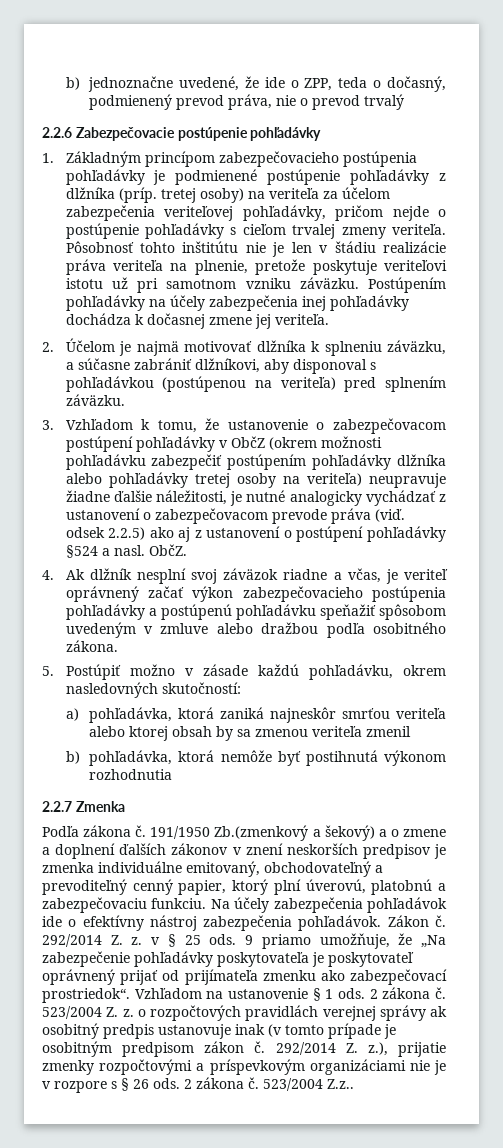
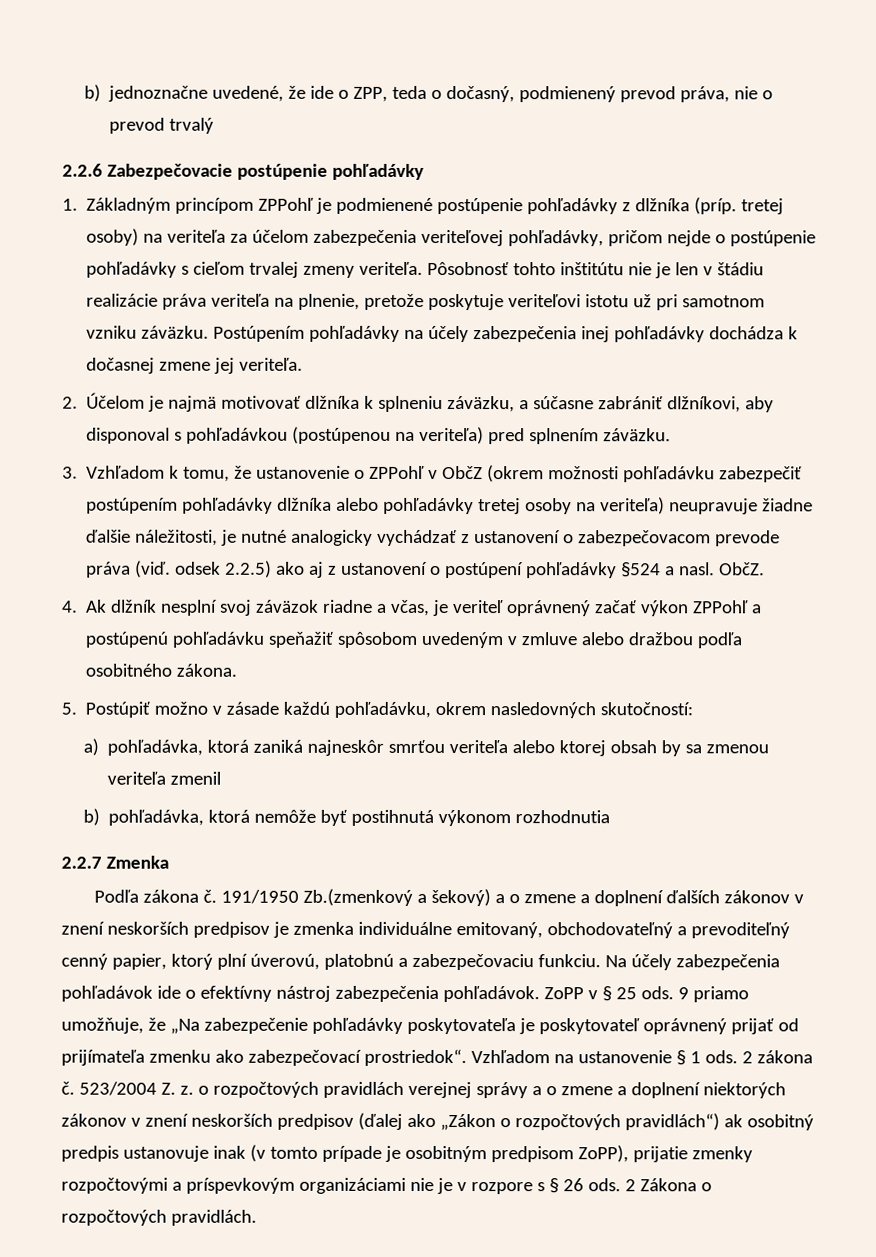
[218,151,417,167] [65,169,145,185] zabezpečovacieho postúpenia pohľadávky -> [258,197,315,211] ZPPohľ
[333,418,446,434] [65,436,215,452] zabezpečovacom postúpení pohľadávky -> [369,465,426,479] ZPPohľ
[242,586,447,602] [65,604,145,620] zabezpečovacieho postúpenia pohľadávky -> [693,600,750,614] ZPPohľ
[387,915,446,927] [42,934,143,947] Zákon č. 292/2014 Z. z. -> [543,987,584,1000] ZoPP
(426, 1013) none -> [531,1082,786,1099] [61,1112,720,1131] a o zmene a doplnení niektorých zákonov v znení neskorších predpisov (ďalej ako „Zákon o rozpočtových pravidlách“)
[204,1041,388,1056] zákon č. 292/2014 Z. z.), -> [577,1145,629,1163] ZoPP),
[196,1077,354,1091] zákona č. 523/2004 Z.z.. -> [639,1178,712,1192] [61,1209,257,1226] Zákona o rozpočtových pravidlách.

